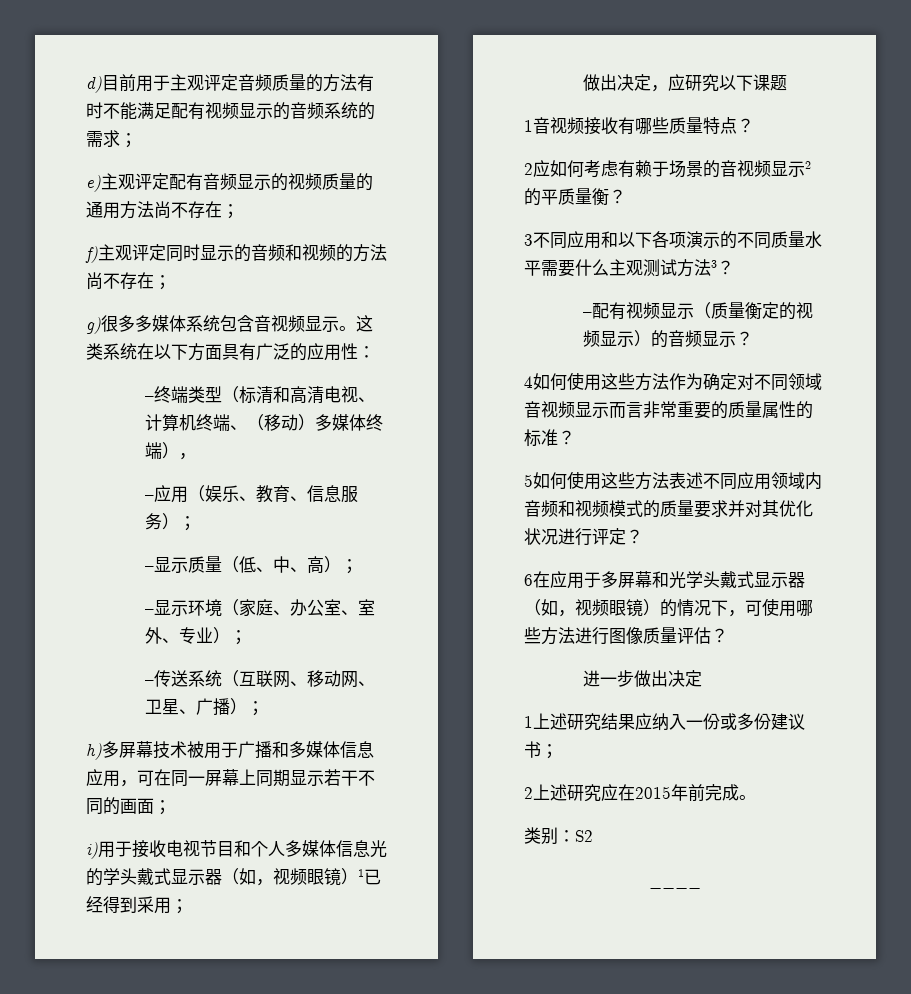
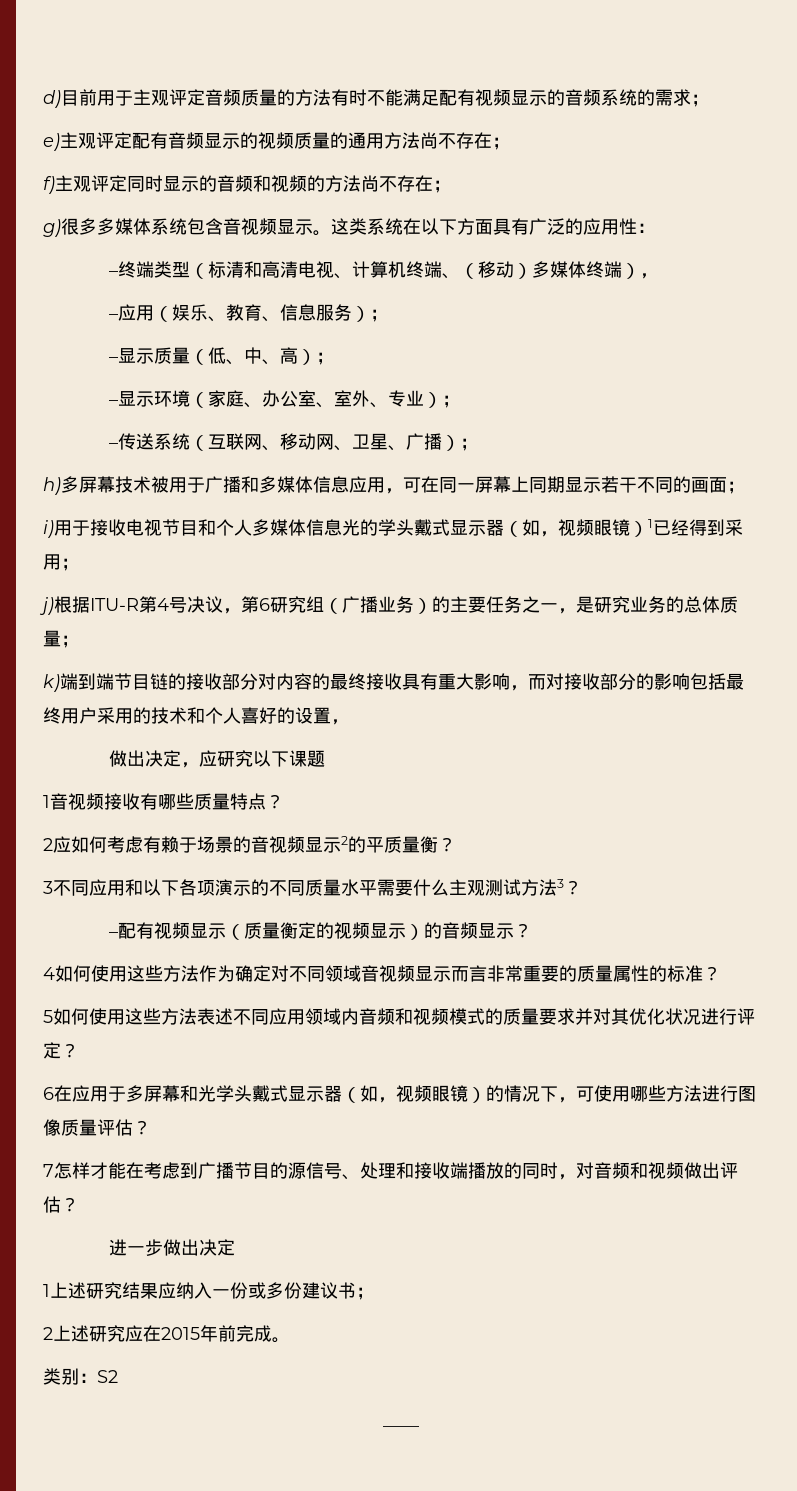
(188, 906) none -> [39,596,738,615] [43,630,79,648] [43,673,744,692] [43,707,349,725] // j)根据ITU-R第4号决议，第6研究组（广播业务）的主要任务之一，是研究业务的总体质量； // k)端到端节目链的接收部分对内容的最终接收具有重大影响，而对接收部分的影响包括最终用户采用的技术和个人喜好的设置，
(728, 635) none -> [43,1162,738,1180] [43,1196,79,1213] // 7怎样才能在考虑到广播节目的源信号、处理和接收端播放的同时，对音频和视频做出评估？

